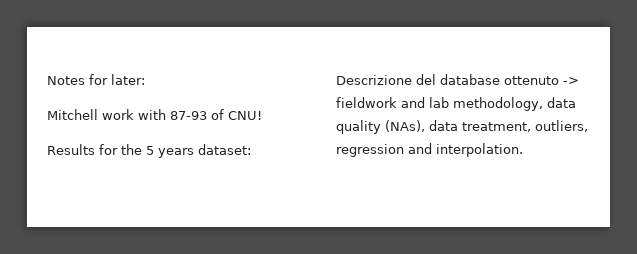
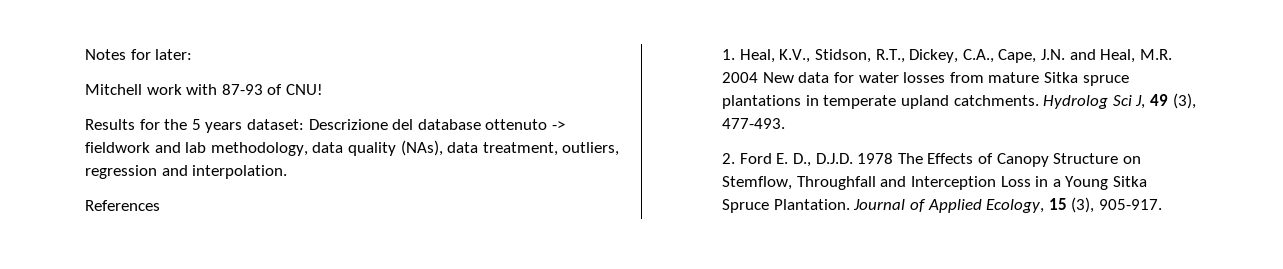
(523, 150) none -> [85,200,160,211] [722,49,1172,63] [722,72,1129,86] [722,93,1196,109] [722,118,786,129] [722,153,1141,167] [722,176,1147,190] [722,197,1162,213] // References // 1. Heal, K.V., Stidson, R.T., Dickey, C.A., Cape, J.N. and Heal, M.R. 2004 New data for water losses from mature Sitka spruce plantations in temperate upland catchments. Hydrolog Sci J, 49 (3), 477-493. // 2. Ford E. D., D.J.D. 1978 The Effects of Canopy Structure on Stemflow, Throughfall and Interception Loss in a Young Sitka Spruce Plantation. Journal of Applied Ecology, 15 (3), 905-917.

